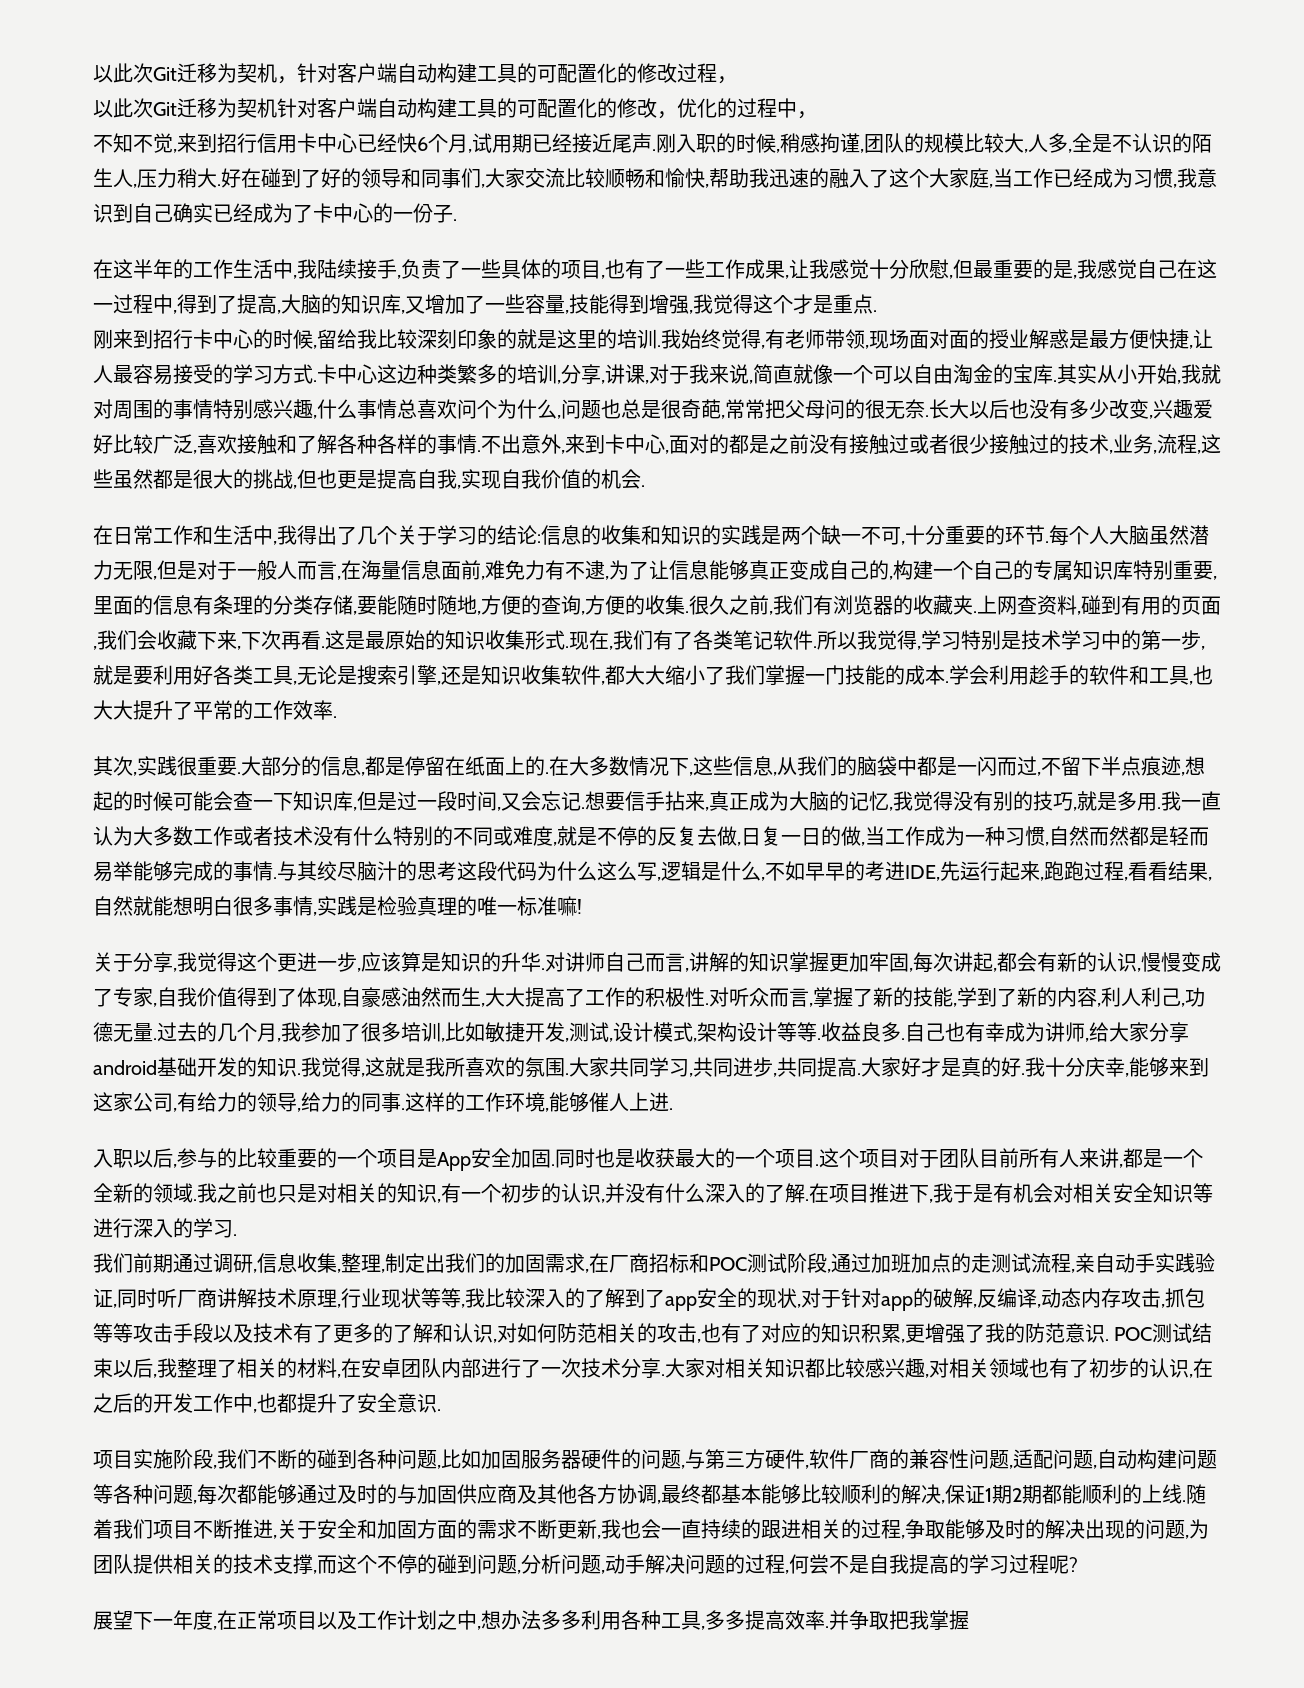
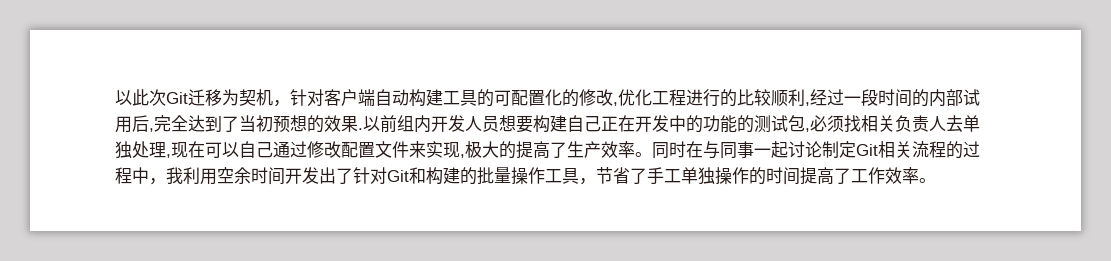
[677,63,737,84] [93,98,817,119] [93,133,1212,153] [93,168,1217,188] [93,203,457,223] [93,259,1217,279] [93,294,877,314] [93,329,1213,349] [93,364,1221,385] [93,399,1213,419] [93,434,1221,455] [93,469,645,489] [93,525,1209,546] [93,560,1217,581] [93,595,1221,615] [93,630,1205,650] [93,665,1213,685] [93,700,337,720] [93,756,1205,776] [93,791,1221,811] [93,826,1209,846] [93,861,1212,882] [93,896,582,916] [93,952,1221,973] [93,987,1205,1007] [93,1022,1189,1043] [93,1057,1209,1078] [93,1092,673,1112] [93,1148,1203,1171] [93,1183,1213,1203] [93,1218,237,1238] [93,1253,1215,1273] [93,1288,1205,1311] [93,1323,1213,1343] [93,1358,1213,1379] [93,1393,441,1413] [93,1449,1217,1469] [93,1484,1206,1505] [93,1519,1209,1539] [93,1554,1078,1574] [93,1610,969,1630] 过程， // 以此次Git迁移为契机针对客户端自动构建工具的可配置化的修改，优化的过程中， // 不知不觉,来到招行信用卡中心已经快6个月,试用期已经接近尾声.刚入职的时候,稍感拘谨,团队的规模比较大,人多,全是不认识的陌生人,压力稍大.好在碰到了好的领导和同事们,大家交流比较顺畅和愉快,帮助我迅速的融入了这个大家庭,当工作已经成为习惯,我意识到自己确实已经成为了卡中心的一份子. // 在这半年的工作生活中,我陆续接手,负责了一些具体的项目,也有了一些工作成果,让我感觉十分欣慰,但最重要的是,我感觉自己在这一过程中,得到了提高,大脑的知识库,又增加了一些容量,技能得到增强,我觉得这个才是重点. // 刚来到招行卡中心的时候,留给我比较深刻印象的就是这里的培训.我始终觉得,有老师带领,现场面对面的授业解惑是最方便快捷,让人最容易接受的学习方式.卡中心这边种类繁多的培训,分享,讲课,对于我来说,简直就像一个可以自由淘金的宝库.其实从小开始,我就对周围的事情特别感兴趣,什么事情总喜欢问个为什么,问题也总是很奇葩,常常把父母问的很无奈.长大以后也没有多少改变,兴趣爱好比较广泛,喜欢接触和了解各种各样的事情.不出意外,来到卡中心,面对的都是之前没有接触过或者很少接触过的技术,业务,流程,这些虽然都是很大的挑战,但也更是提高自我,实现自我价值的机会. // 在日常工作和生活中,我得出了几个关于学习的结论:信息的收集和知识的实践是两个缺一不可,十分重要的环节.每个人大脑虽然潜力无限,但是对于一般人而言,在海量信息面前,难免力有不逮,为了让信息能够真正变成自己的,构建一个自己的专属知识库特别重要,里面的信息有条理的分类存储,要能随时随地,方便的查询,方便的收集.很久之前,我们有浏览器的收藏夹.上网查资料,碰到有用的页面,我们会收藏下来,下次再看.这是最原始的知识收集形式.现在,我们有了各类笔记软件.所以我觉得,学习特别是技术学习中的第一步,就是要利用好各类工具,无论是搜索引擎,还是知识收集软件,都大大缩小了我们掌握一门技能的成本.学会利用趁手的软件和工具,也大大提升了平常的工作效率. // 其次,实践很重要.大部分的信息,都是停留在纸面上的.在大多数情况下,这些信息,从我们的脑袋中都是一闪而过,不留下半点痕迹,想起的时候可能会查一下知识库,但是过一段时间,又会忘记.想要信手拈来,真正成为大脑的记忆,我觉得没有别的技巧,就是多用.我一直认为大多数工作或者技术没有什么特别的不同或难度,就是不停的反复去做,日复一日的做,当工作成为一种习惯,自然而然都是轻而易举能够完成的事情.与其绞尽脑汁的思考这段代码为什么这么写,逻辑是什么,不如早早的考进IDE,先运行起来,跑跑过程,看看结果,自然就能想明白很多事情,实践是检验真理的唯一标准嘛! // 关于分享,我觉得这个更进一步,应该算是知识的升华.对讲师自己而言,讲解的知识掌握更加牢固,每次讲起,都会有新的认识,慢慢变成了专家,自我价值得到了体现,自豪感油然而生,大大提高了工作的积极性.对听众而言,掌握了新的技能,学到了新的内容,利人利己,功德无量.过去的几个月,我参加了很多培训,比如敏捷开发,测试,设计模式,架构设计等等.收益良多.自己也有幸成为讲师,给大家分享android基础开发的知识.我觉得,这就是我所喜欢的氛围.大家共同学习,共同进步,共同提高.大家好才是真的好.我十分庆幸,能够来到这家公司,有给力的领导,给力的同事.这样的工作环境,能够催人上进. // 入职以后,参与的比较重要的一个项目是App安全加固.同时也是收获最大的一个项目.这个项目对于团队目前所有人来讲,都是一个全新的领域.我之前也只是对相关的知识,有一个初步的认识,并没有什么深入的了解.在项目推进下,我于是有机会对相关安全知识等进行深入的学习. // 我们前期通过调研,信息收集,整理,制定出我们的加固需求,在厂商招标和POC测试阶段,通过加班加点的走测试流程,亲自动手实践验证,同时听厂商讲解技术原理,行业现状等等,我比较深入的了解到了app安全的现状,对于针对app的破解,反编译,动态内存攻击,抓包等等攻击手段以及技术有了更多的了解和认识,对如何防范相关的攻击,也有了对应的知识积累,更增强了我的防范意识. POC测试结束以后,我整理了相关的材料,在安卓团队内部进行了一次技术分享.大家对相关知识都比较感兴趣,对相关领域也有了初步的认识,在之后的开发工作中,也都提升了安全意识. // 项目实施阶段,我们不断的碰到各种问题,比如加固服务器硬件的问题,与第三方硬件,软件厂商的兼容性问题,适配问题,自动构建问题等各种问题,每次都能够通过及时的与加固供应商及其他各方协调,最终都基本能够比较顺利的解决,保证1期2期都能顺利的上线.随着我们项目不断推进,关于安全和加固方面的需求不断更新,我也会一直持续的跟进相关的过程,争取能够及时的解决出现的问题,为团队提供相关的技术支撑,而这个不停的碰到问题,分析问题,动手解决问题的过程,何尝不是自我提高的学习过程呢? // 展望下一年度,在正常项目以及工作计划之中,想办法多多利用各种工具,多多提高效率.并争取把我掌握 -> [613,89,980,107] [115,115,980,133] [115,141,980,159] [115,167,936,185] ,优化工程进行的比较顺利,经过一段时间的内部试用后,完全达到了当初预想的效果.以前组内开发人员想要构建自己正在开发中的功能的测试包,必须找相关负责人去单独处理,现在可以自己通过修改配置文件来实现,极大的提高了生产效率。同时在与同事一起讨论制定Git相关流程的过程中，我利用空余时间开发出了针对Git和构建的批量操作工具，节省了手工单独操作的时间提高了工作效率。

